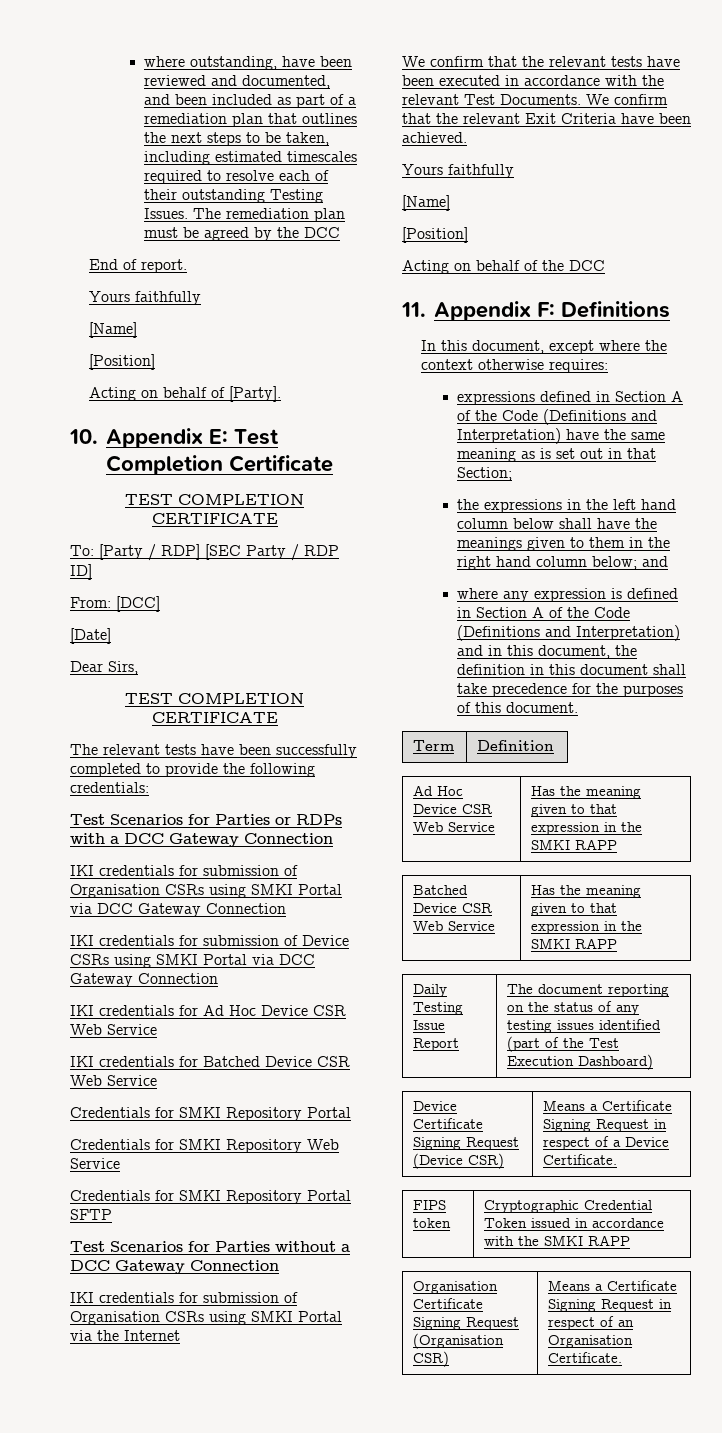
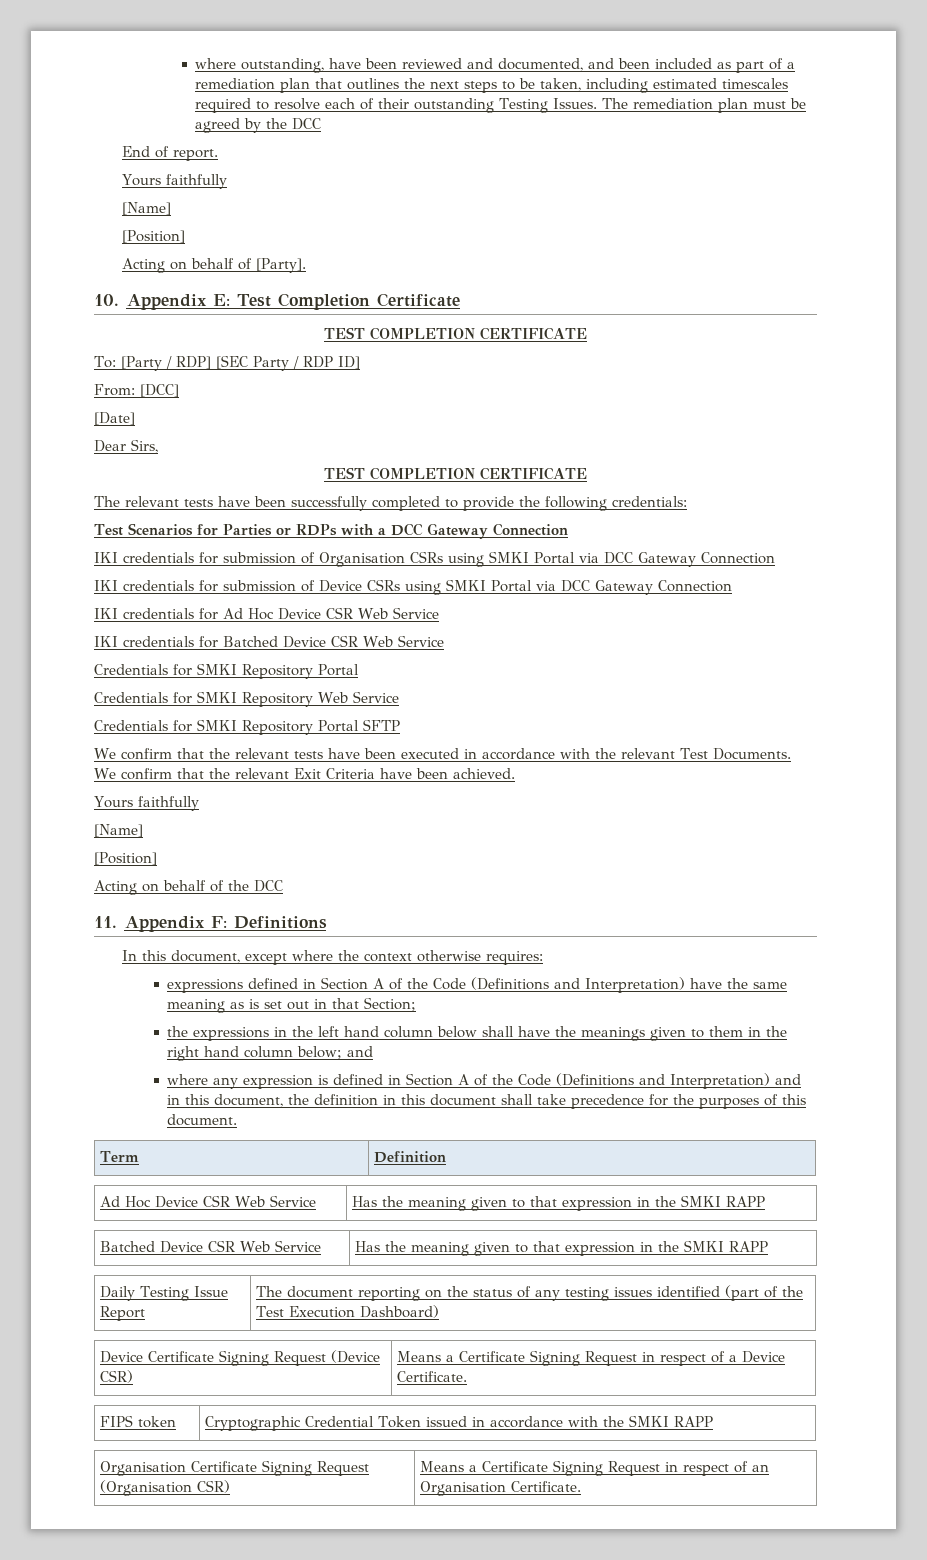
[70,1241,350,1252] [70,1260,279,1274] [70,1292,298,1303] [70,1311,342,1325] [70,1330,180,1341] // Test Scenarios for Parties without a DCC Gateway Connection // IKI credentials for submission of Organisation CSRs using SMKI Portal via the Internet -> (400, 725) none

